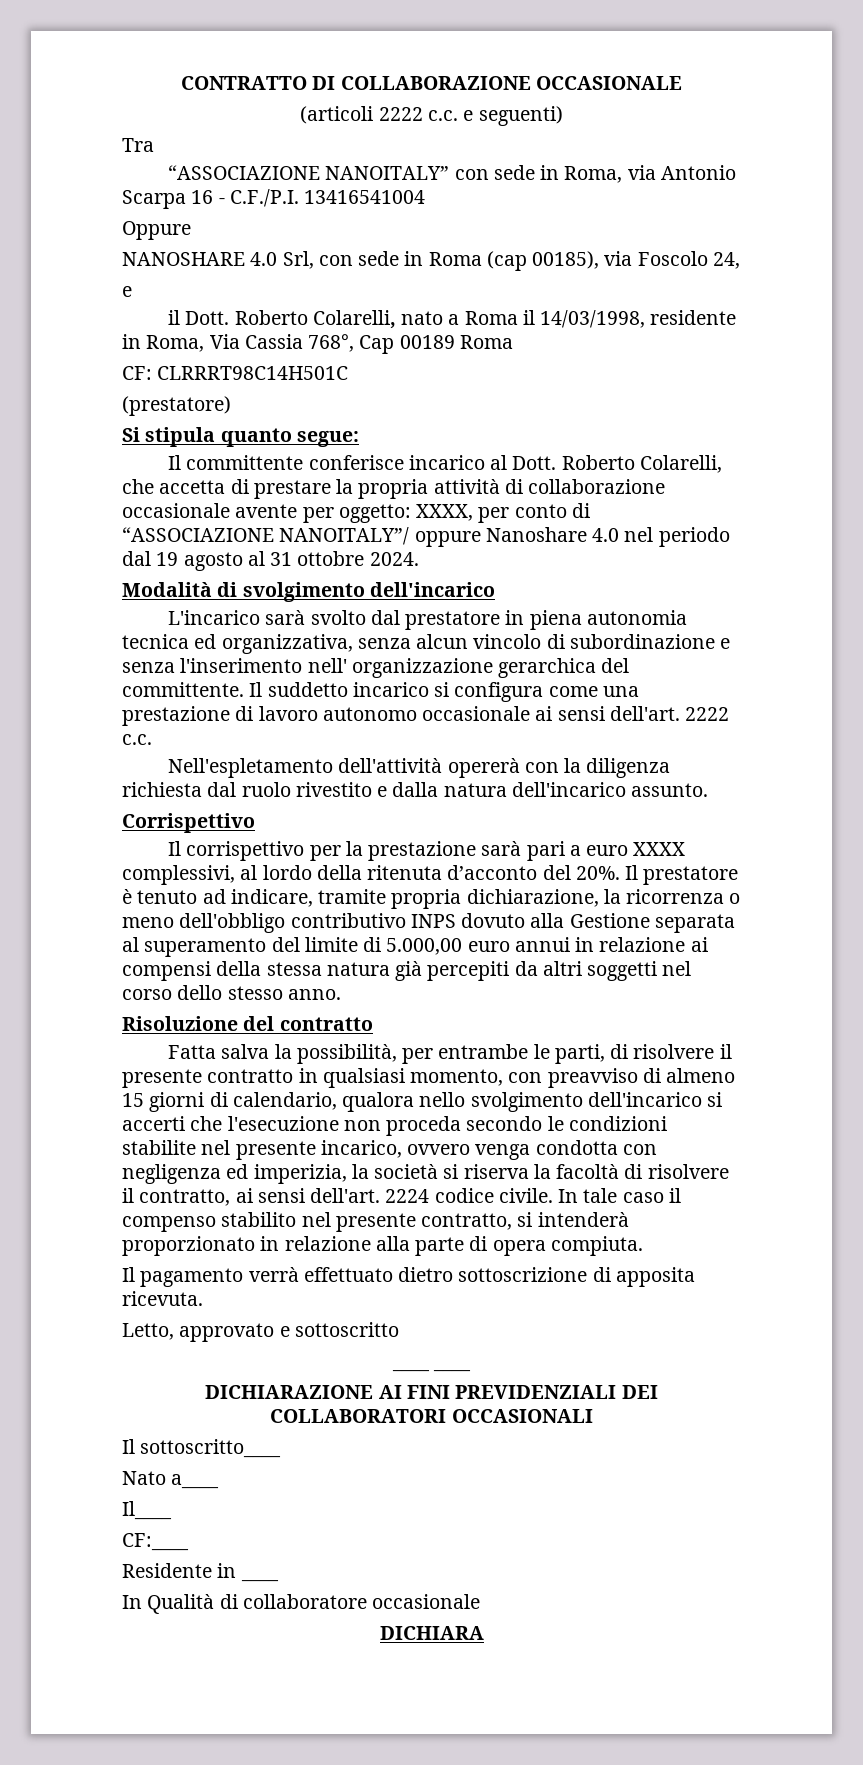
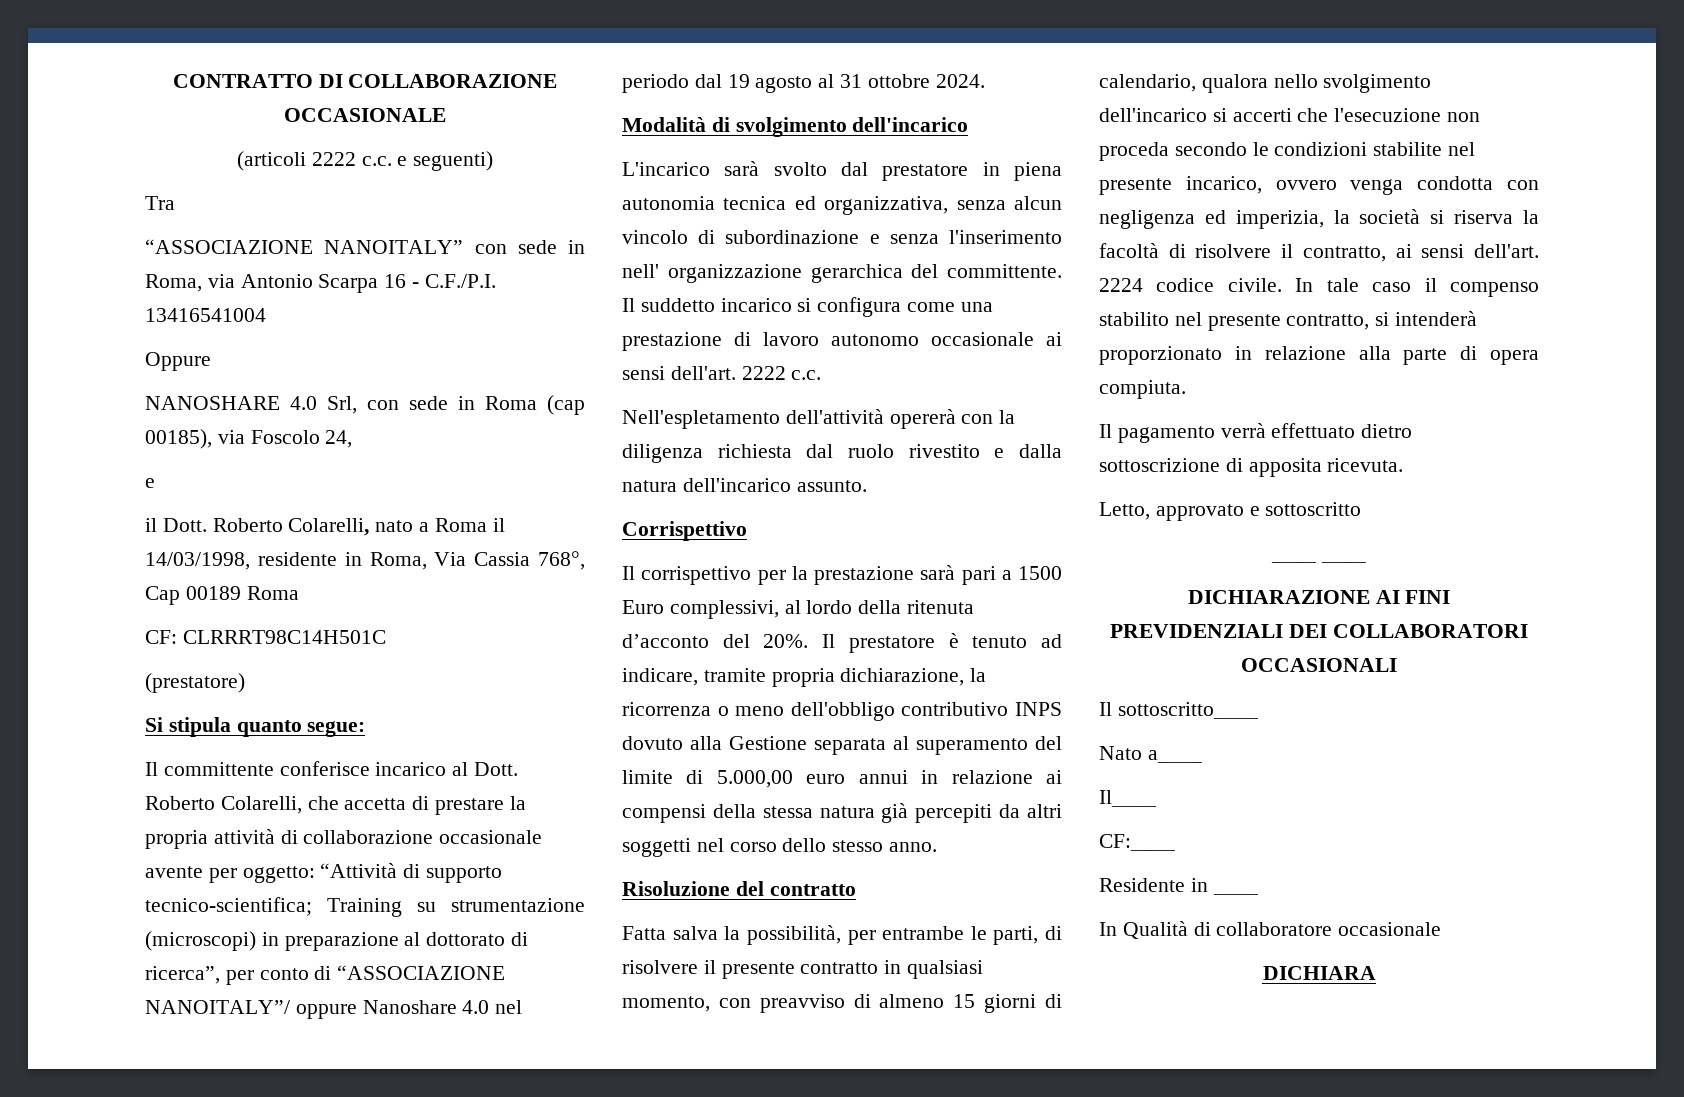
[416,504,474,521] XXXX, -> [320,863,503,883] [145,897,585,917] [145,931,529,951] [145,966,220,984] “Attività di supporto tecnico-scientifica; Training su strumentazione (microscopi) in preparazione al dottorato di ricerca”,
[586,842,686,856] euro XXXX -> [1018,566,1062,580] [622,600,664,614] 1500 Euro

